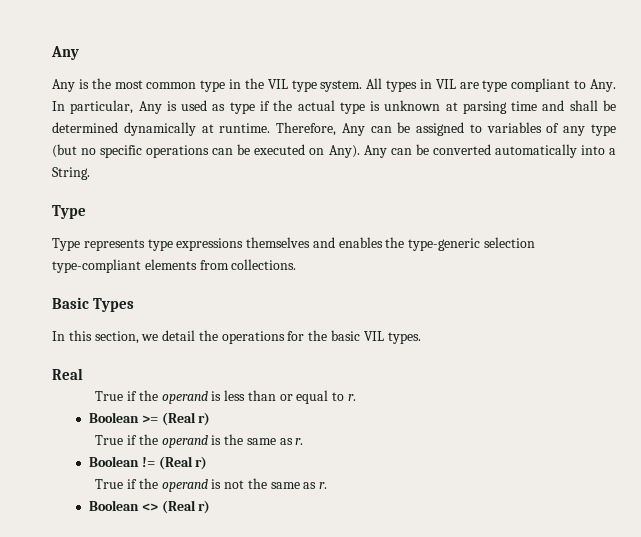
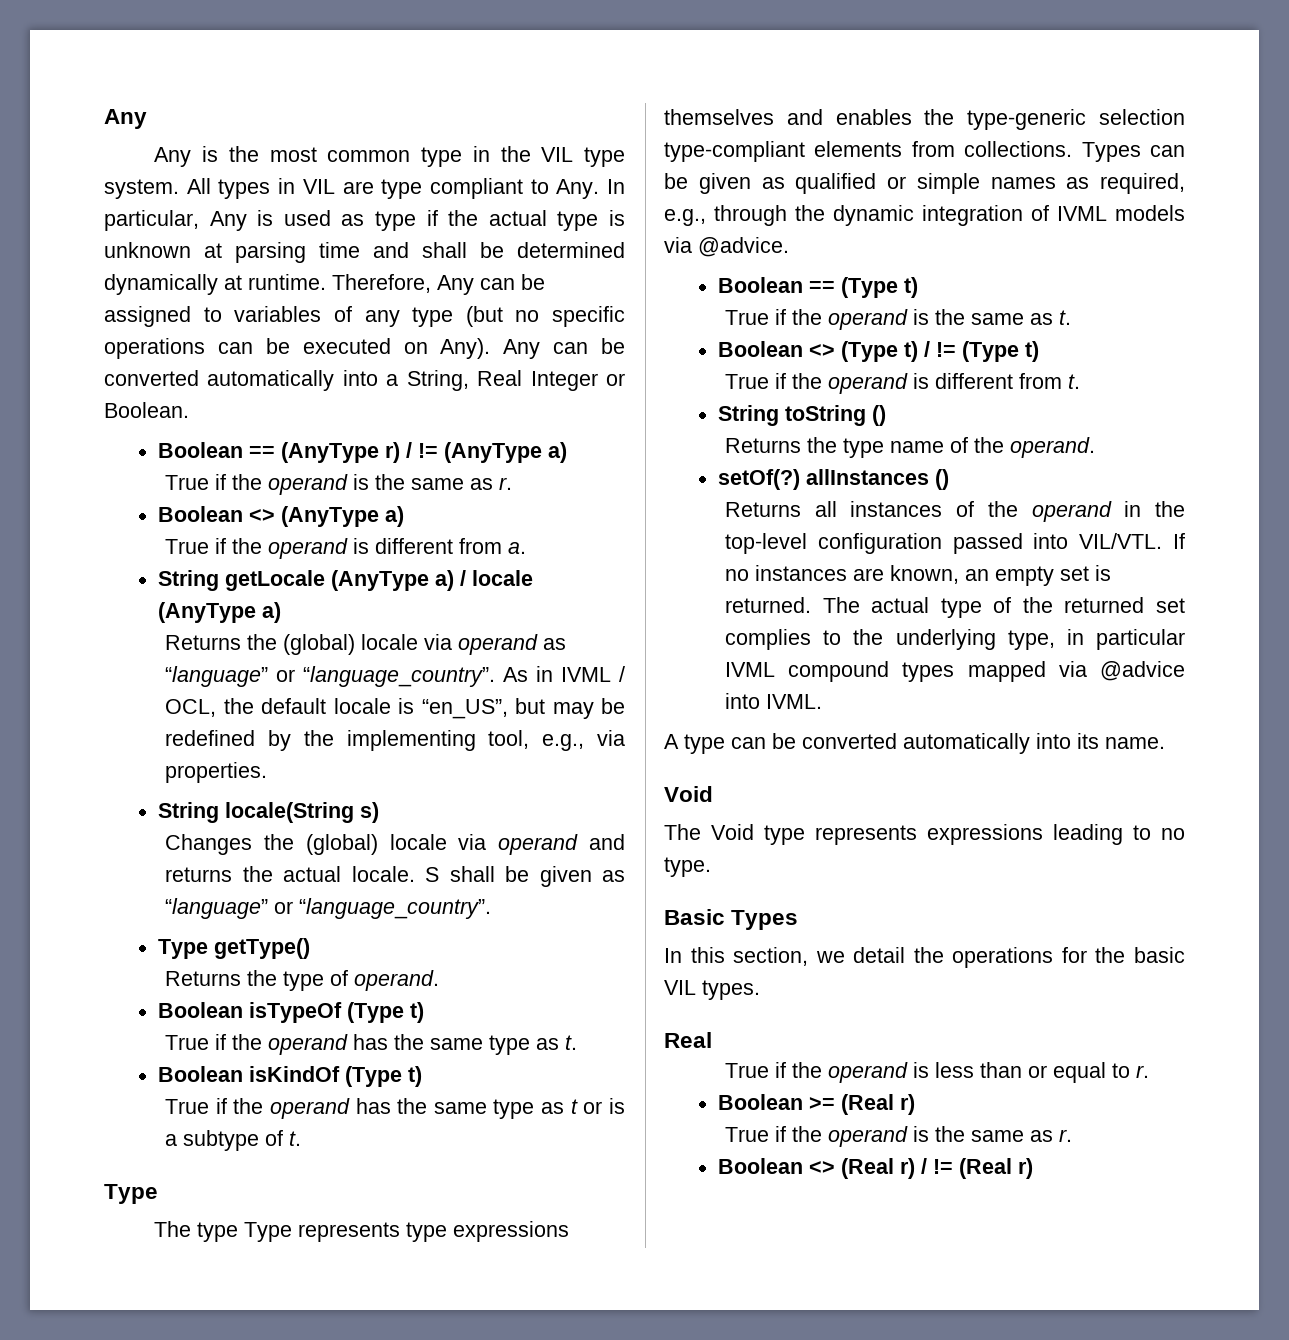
[52,167,90,180] String. -> [406,370,626,391] [104,402,189,418] [158,442,568,463] [165,474,513,495] [158,506,405,527] [165,538,527,559] [158,570,534,591] [158,602,282,623] [165,634,567,655] [165,666,625,687] [165,698,625,719] [165,730,625,751] [165,762,268,783] [158,802,380,823] [165,834,625,855] [165,866,625,887] [165,898,492,919] [158,938,311,959] [165,970,440,991] [158,1002,425,1023] [165,1034,578,1055] [158,1066,423,1087] [165,1098,625,1119] [165,1130,302,1151] String, Real Integer or Boolean. // Boolean == (AnyType r) / != (AnyType a) // True if the operand is the same as r. // Boolean <> (AnyType a) // True if the operand is different from a. // String getLocale (AnyType a) / locale (AnyType a) // Returns the (global) locale via operand as “language” or “language_country”. As in IVML / OCL, the default locale is “en_US”, but may be redefined by the implementing tool, e.g., via properties. // String locale(String s) // Changes the (global) locale via operand and returns the actual locale. S shall be given as “language” or “language_country”. // Type getType() // Returns the type of operand. // Boolean isTypeOf (Type t) // True if the operand has the same type as t. // Boolean isKindOf (Type t) // True if the operand has the same type as t or is a subtype of t.
(86, 212) none -> [154,1221,239,1242] The type
(297, 264) none -> [1081,142,1185,162] [664,173,1185,194] [664,205,1185,226] [664,237,789,257] [718,277,919,298] [725,309,1072,330] [718,341,1040,362] [725,373,1081,394] [718,405,887,426] [725,437,1096,458] [718,469,950,490] [725,501,1185,522] [725,533,1185,554] [725,565,1112,586] [725,597,1185,618] [725,629,1185,650] [725,661,1185,682] [725,693,823,709] [664,733,1165,754] [664,786,713,802] [664,824,1185,845] [664,857,711,877] Types can be given as qualified or simple names as required, e.g., through the dynamic integration of IVML models via @advice. // Boolean == (Type t) // True if the operand is the same as t. // Boolean <> (Type t) / != (Type t) // True if the operand is different from t. // String toString () // Returns the type name of the operand. // setOf(?) allInstances () // Returns all instances of the operand in the top-level configuration passed into VIL/VTL. If no instances are known, an empty set is returned. The actual type of the returned set complies to the underlying type, in particular IVML compound types mapped via @advice into IVML. // A type can be converted automatically into its name. // Void // The Void type represents expressions leading to no type.
(139, 461) none -> [809,1158,928,1179] <> (Real r) /
[95,478,328,492] [88,500,211,514] // True if the operand is not the same as r. // Boolean <> (Real r) -> (1034, 1168) none

